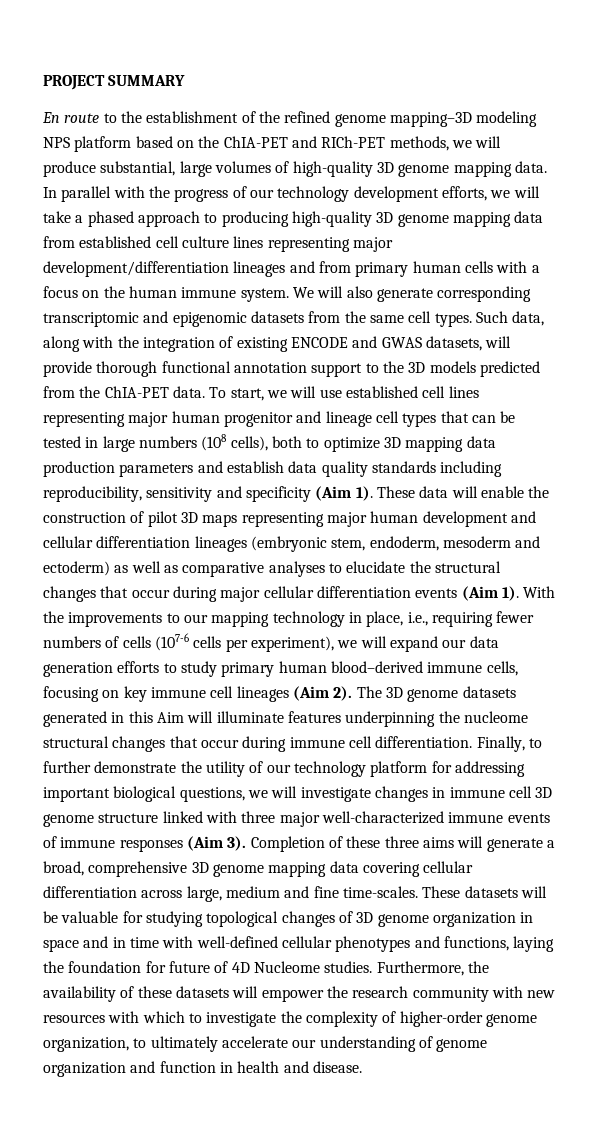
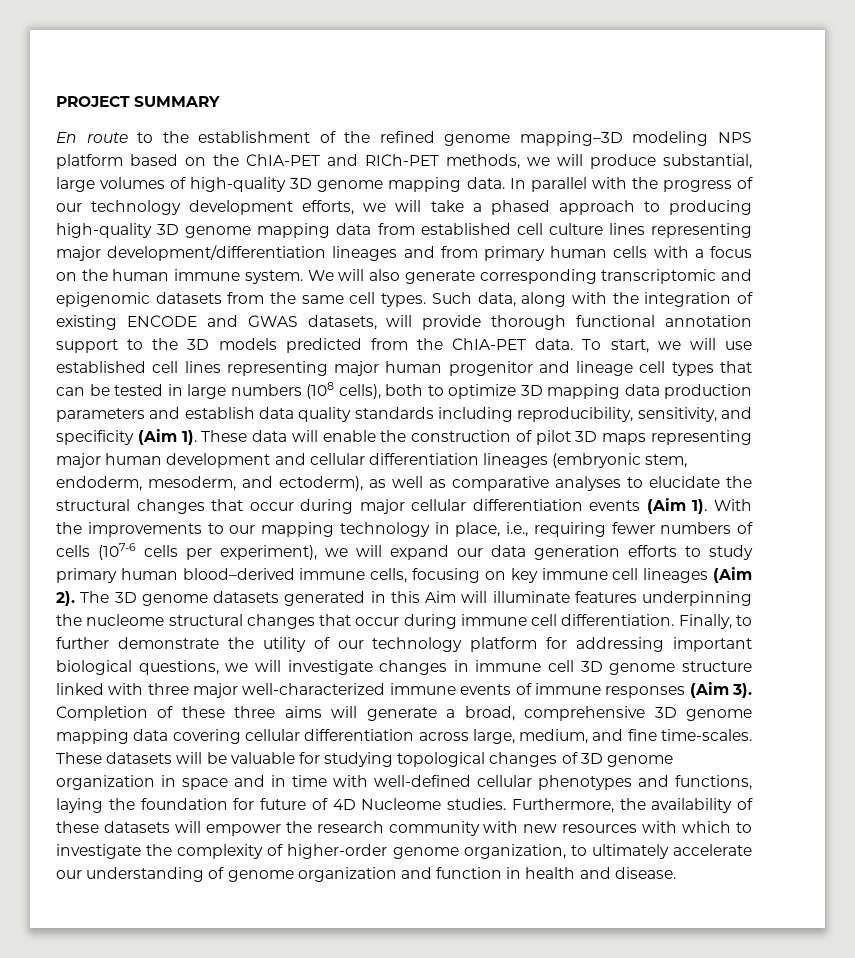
[146,487,213,502] sensitivity -> [637,407,717,422] sensitivity,
[442,536,541,548] [43,561,110,576] mesoderm and ectoderm) -> [148,476,363,491] mesoderm, and ectoderm),
[225,886,280,898] medium -> [519,729,589,744] medium,

